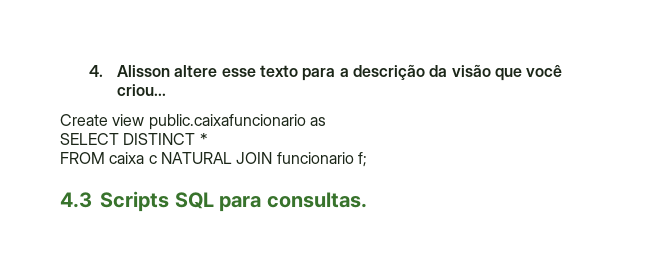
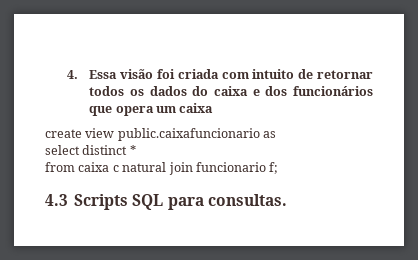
[117,64,563,81] [117,84,167,96] [60,114,108,126] Alisson altere esse texto para a descrição da visão que você criou... // Create -> [89,69,373,79] [89,86,373,96] [89,103,214,116] [45,129,82,138] Essa visão foi criada com intuito de retornar todos os dados do caixa e dos funcionários que opera um caixa // create
[60,133,196,145] SELECT DISTINCT -> [45,145,128,155] select distinct
[60,152,105,164] FROM -> [45,162,75,172] from
[160,152,273,164] NATURAL JOIN -> [122,162,193,175] natural join

